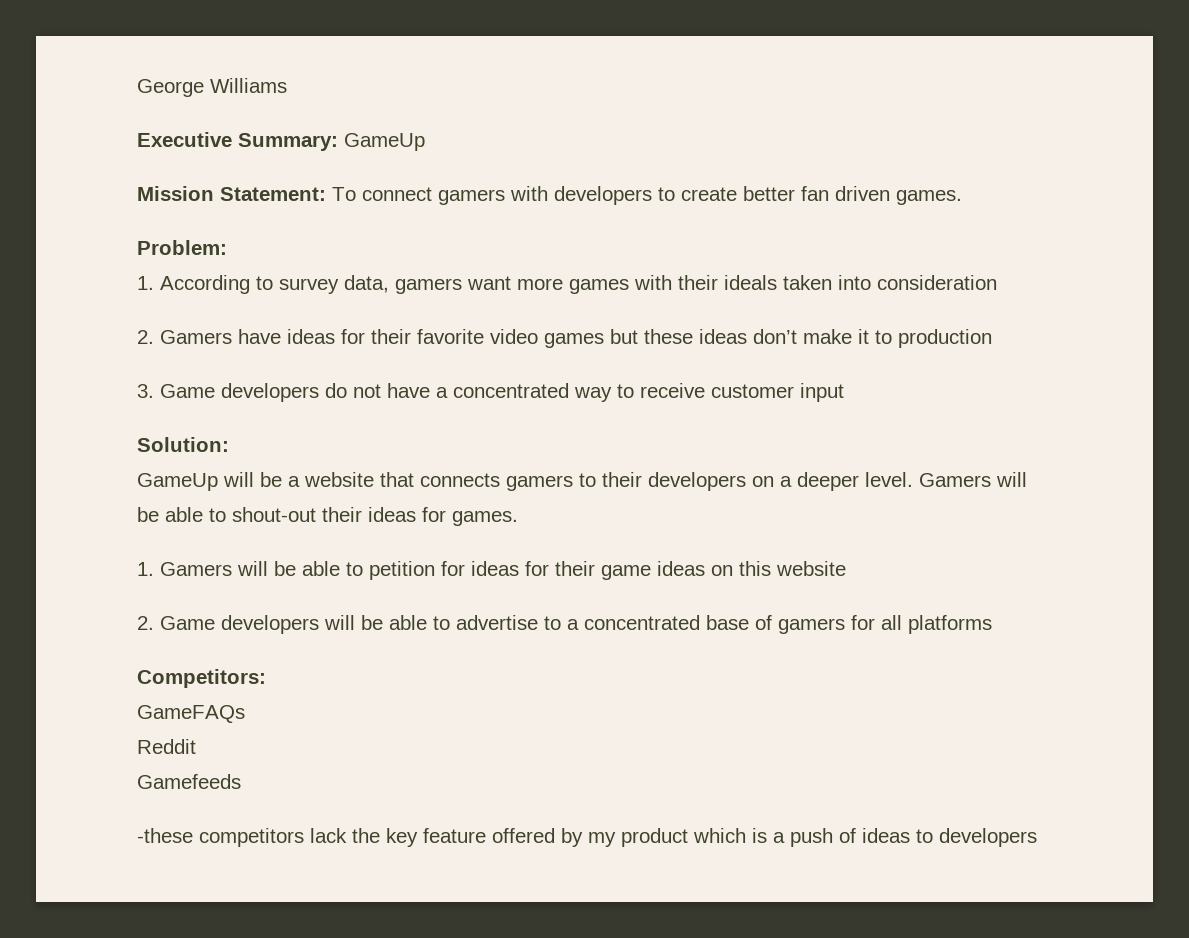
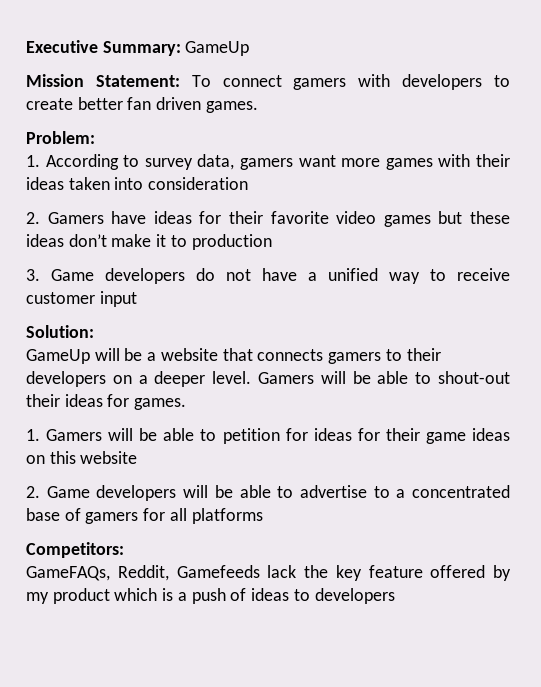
[137,78,287,97] George Williams // -> (26, 46) none
[724,275,777,290] ideals -> [26,177,64,190] ideas
[453,383,569,398] concentrated -> [328,268,378,281] unified
[137,705,245,723] [137,739,196,754] GameFAQs // Reddit // -> [26,565,169,581] GameFAQs, Reddit,
[137,828,304,847] // -these competitors -> (260, 571) none

